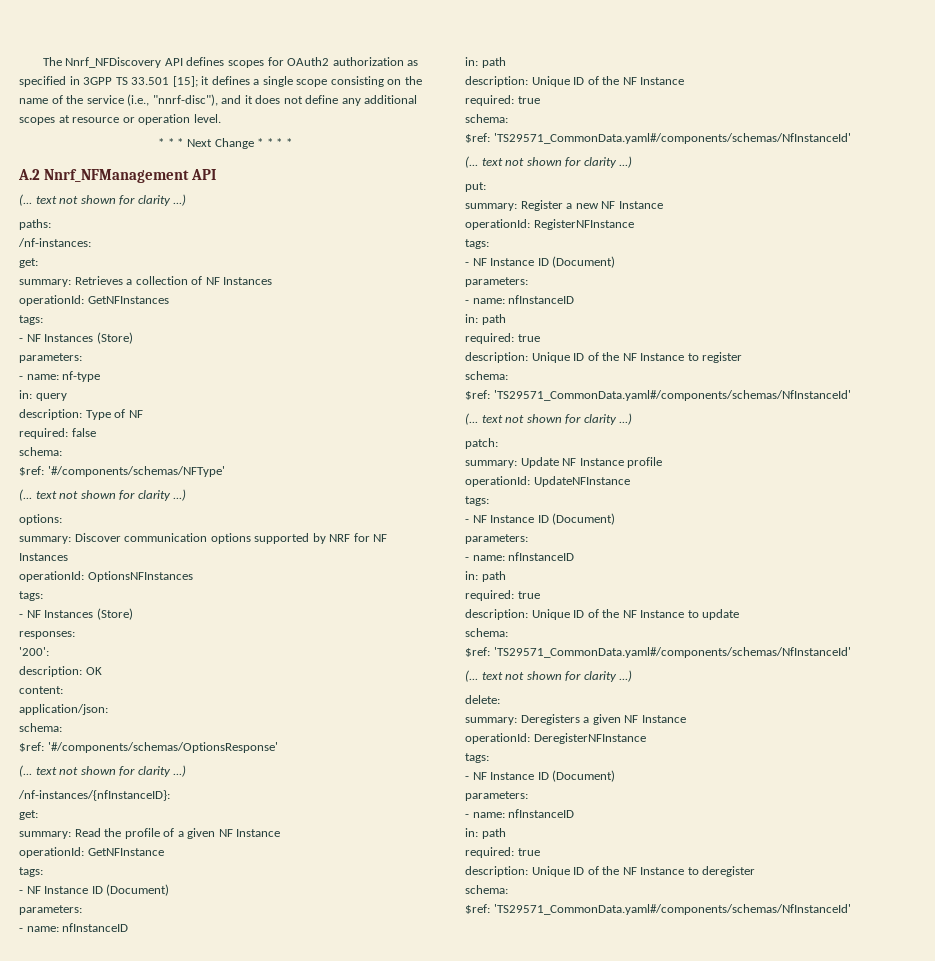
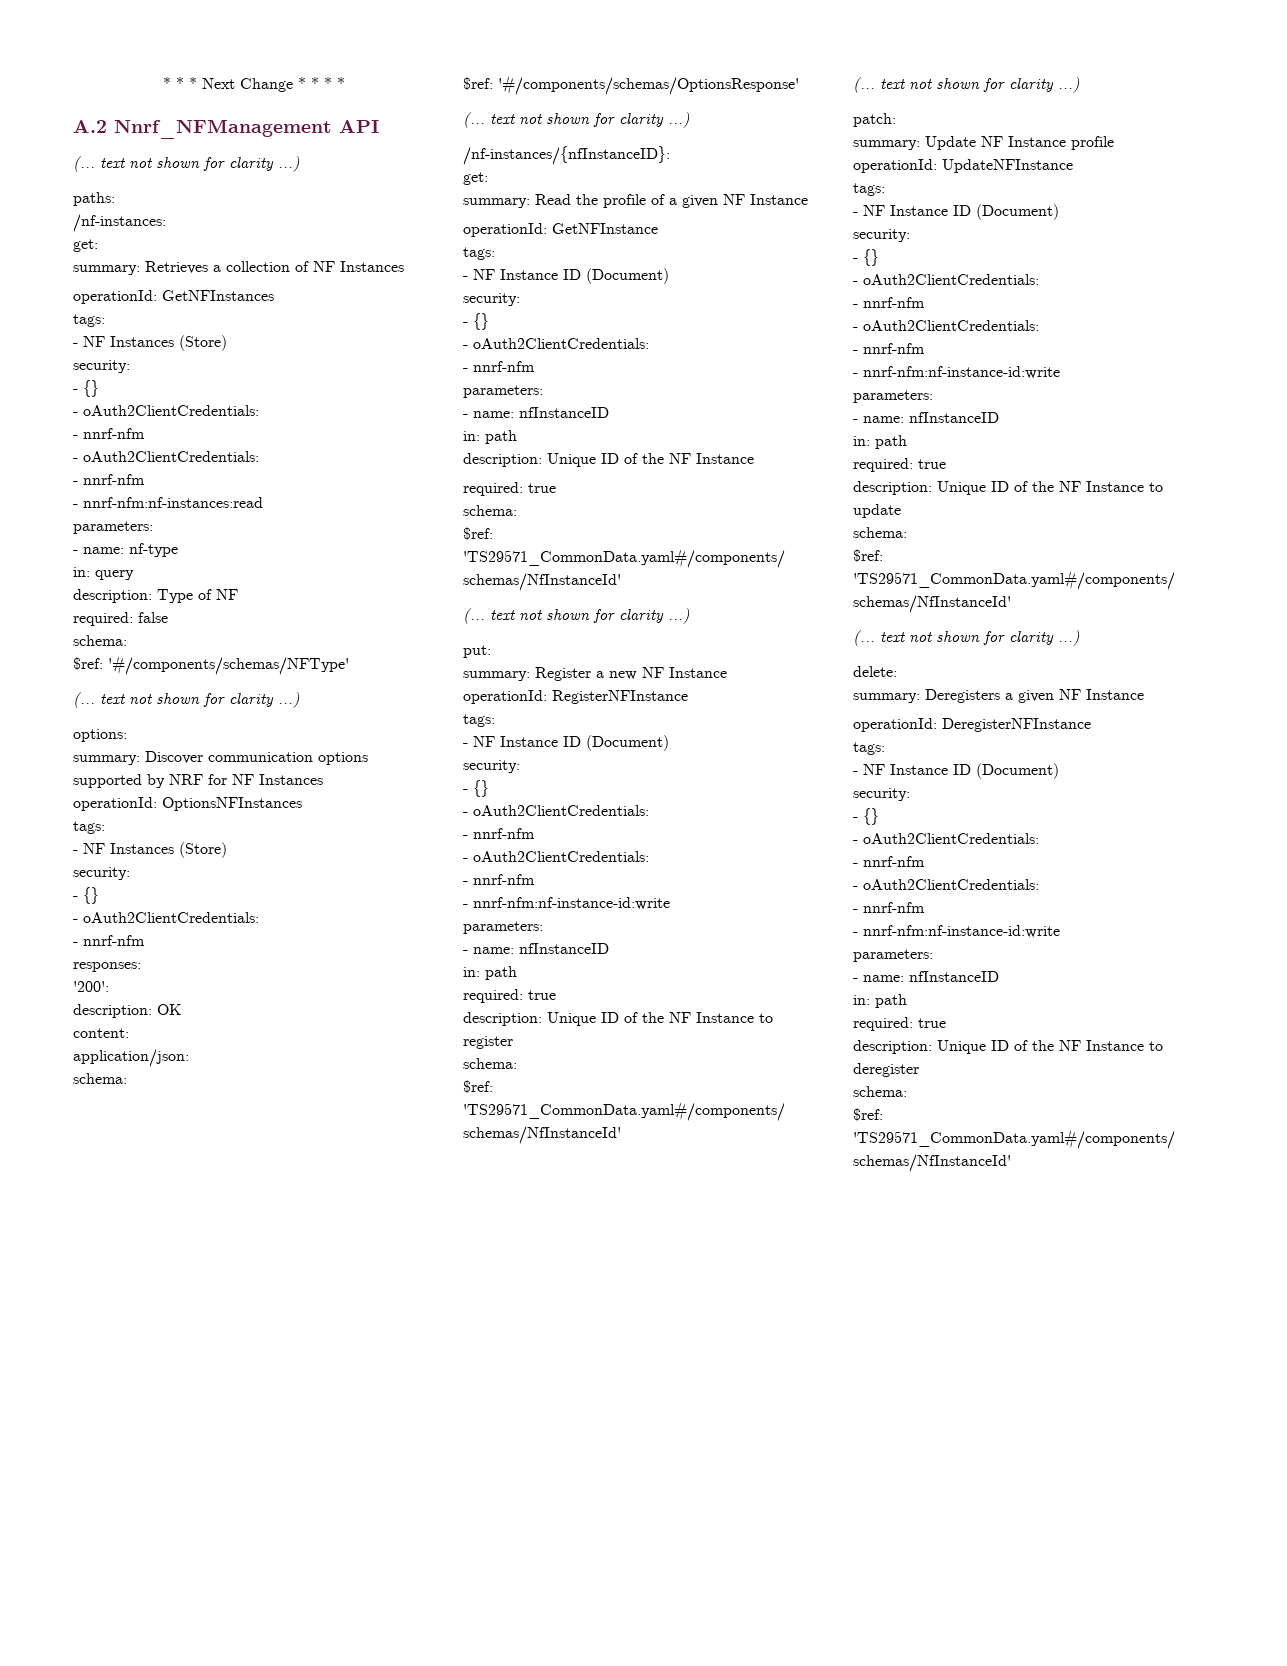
[42,57,419,68] [19,76,422,87] [19,94,418,106] [19,114,221,125] The Nnrf_NFDiscovery API defines scopes for OAuth2 authorization as specified in 3GPP TS 33.501 [15]; it defines a single scope consisting on the name of the service (i.e., "nnrf-disc"), and it does not define any additional scopes at resource or operation level. // -> (162, 83) none
(133, 338) none -> [73,360,130,373] [73,380,99,397] [73,405,259,416] [73,428,145,439] [73,451,259,462] [73,474,145,485] [73,497,263,508] // security: // - {} // - oAuth2ClientCredentials: // - nnrf-nfm // - oAuth2ClientCredentials: // - nnrf-nfm // - nnrf-nfm:nf-instances:read
(133, 614) none -> [73,867,130,880] [73,887,99,904] [73,912,259,923] [73,935,145,946] // security: // - {} // - oAuth2ClientCredentials: // - nnrf-nfm
(170, 890) none -> [463,293,520,306] [463,313,489,330] [463,338,649,349] [463,361,535,372] // security: // - {} // - oAuth2ClientCredentials: // - nnrf-nfm
(616, 262) none -> [463,760,520,773] [463,780,489,797] [463,805,649,816] [463,828,535,839] [463,851,649,862] [463,874,535,885] [463,897,670,910] // security: // - {} // - oAuth2ClientCredentials: // - nnrf-nfm // - oAuth2ClientCredentials: // - nnrf-nfm // - nnrf-nfm:nf-instance-id:write
(616, 519) none -> [853,229,910,242] [853,249,879,266] [853,274,1039,285] [853,297,925,308] [853,320,1039,331] [853,343,925,354] [853,366,1060,379] // security: // - {} // - oAuth2ClientCredentials: // - nnrf-nfm // - oAuth2ClientCredentials: // - nnrf-nfm // - nnrf-nfm:nf-instance-id:write
(616, 776) none -> [853,788,910,801] [853,808,879,825] [853,833,1039,844] [853,856,925,867] [853,879,1039,890] [853,902,925,913] [853,925,1060,938] // security: // - {} // - oAuth2ClientCredentials: // - nnrf-nfm // - oAuth2ClientCredentials: // - nnrf-nfm // - nnrf-nfm:nf-instance-id:write

